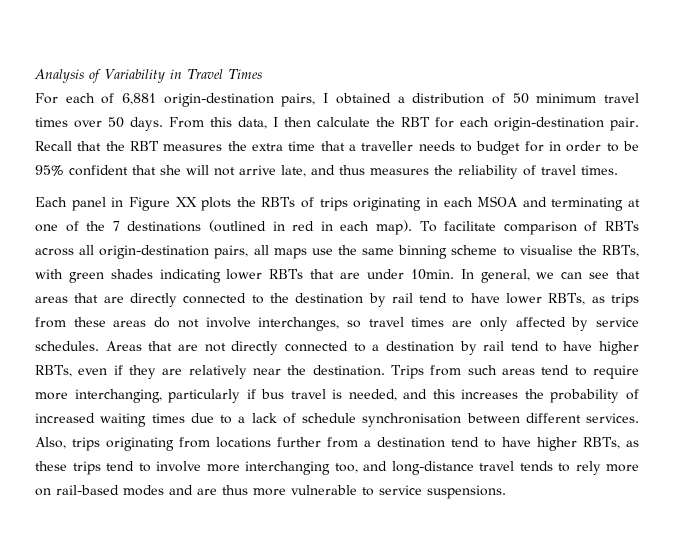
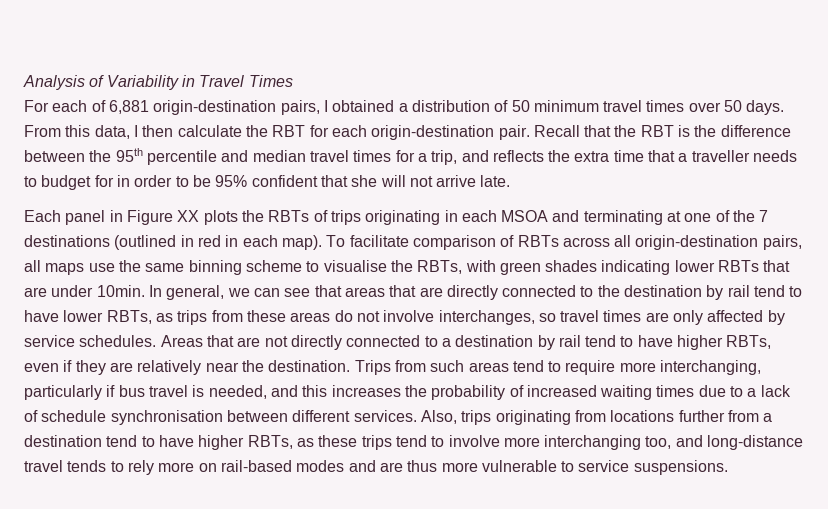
[163,144,223,151] measures -> [678,125,791,137] [24,148,544,165] is the difference between the 95th percentile and median travel times for a trip, and reflects
[281,165,618,179] late, and thus measures the reliability of travel times. -> [480,175,511,187] late.

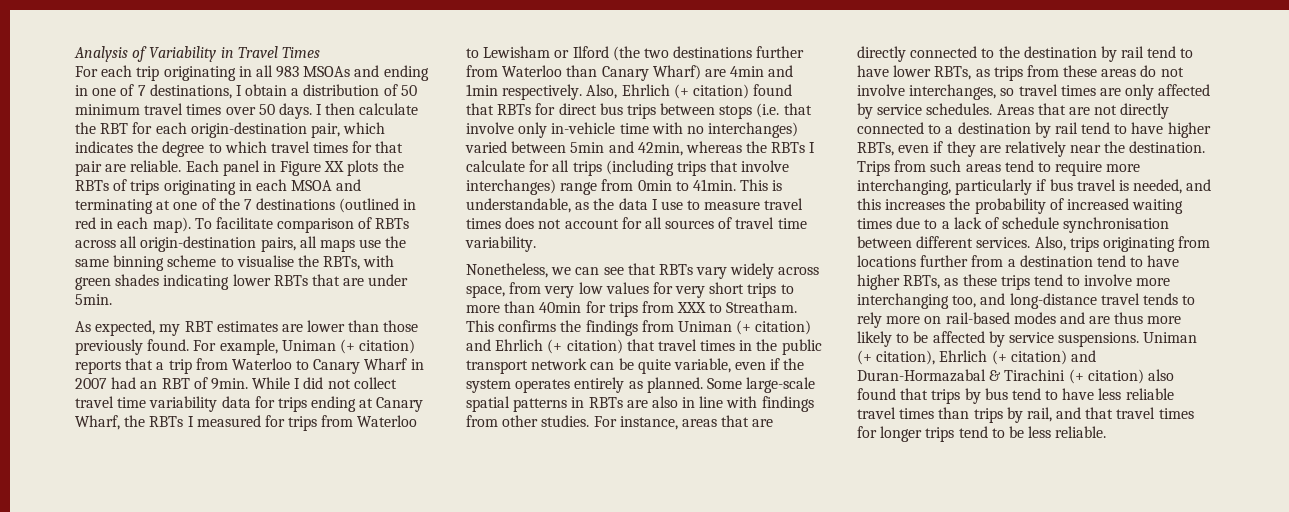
[91,100,395,115] of 6,881 origin-destination pairs, I obtained -> [136,65,429,81] [75,84,288,99] trip originating in all 983 MSOAs and ending in one of 7 destinations, I obtain
[24,125,130,139] From this data, -> (312, 111) none
[498,125,791,140] [24,148,798,165] [24,175,511,190] pair. Recall that the RBT is the difference between the 95th percentile and median travel times for a trip, and reflects the extra time that a traveller needs to budget for in order to be 95% confident that she will not arrive late. // -> [310,122,386,138] [75,141,404,157] [75,160,182,176] pair, which indicates the degree to which travel times for that pair are reliable.
[96,285,342,300] 10min. In general, we can see that -> [75,294,112,305] [75,320,419,336] [75,339,416,355] [75,358,424,374] [75,377,397,390] [75,396,424,412] [75,415,418,431] [466,46,805,61] [466,65,794,81] [466,84,793,100] [466,103,812,119] [466,122,799,138] [465,141,816,156] [466,160,790,176] [466,179,783,195] [466,198,804,213] [466,217,807,229] [465,236,536,252] [466,263,820,279] [466,282,794,298] [466,301,798,317] [466,320,812,336] [466,339,822,355] [466,358,805,374] [466,377,816,393] [466,396,814,412] [466,415,678,430] 5min. // As expected, my RBT estimates are lower than those previously found. For example, Uniman (+ citation) reports that a trip from Waterloo to Canary Wharf in 2007 had an RBT of 9min. While I did not collect travel time variability data for trips ending at Canary Wharf, the RBTs I measured for trips from Waterloo to Lewisham or Ilford (the two destinations further from Waterloo than Canary Wharf) are 4min and 1min respectively. Also, Ehrlich (+ citation) found that RBTs for direct bus trips between stops (i.e. that involve only in-vehicle time with no interchanges) varied between 5min and 42min, whereas the RBTs I calculate for all trips (including trips that involve interchanges) range from 0min to 41min. This is understandable, as the data I use to measure travel times does not account for all sources of travel time variability. // Nonetheless, we can see that RBTs vary widely across space, from very low values for very short trips to more than 40min for trips from XXX to Streatham. This confirms the findings from Uniman (+ citation) and Ehrlich (+ citation) that travel times in the public transport network can be quite variable, even if the system operates entirely as planned. Some large-scale spatial patterns in RBTs are also in line with findings from other studies. For instance,
[481,460,728,475] vulnerable to service suspensions. -> [857,331,1198,347] [857,350,1096,365] [857,369,1174,384] [857,388,1174,404] [857,407,1194,423] [857,426,1107,442] likely to be affected by service suspensions. Uniman (+ citation), Ehrlich (+ citation) and Duran-Hormazabal & Tirachini (+ citation) also found that trips by bus tend to have less reliable travel times than trips by rail, and that travel times for longer trips tend to be less reliable.

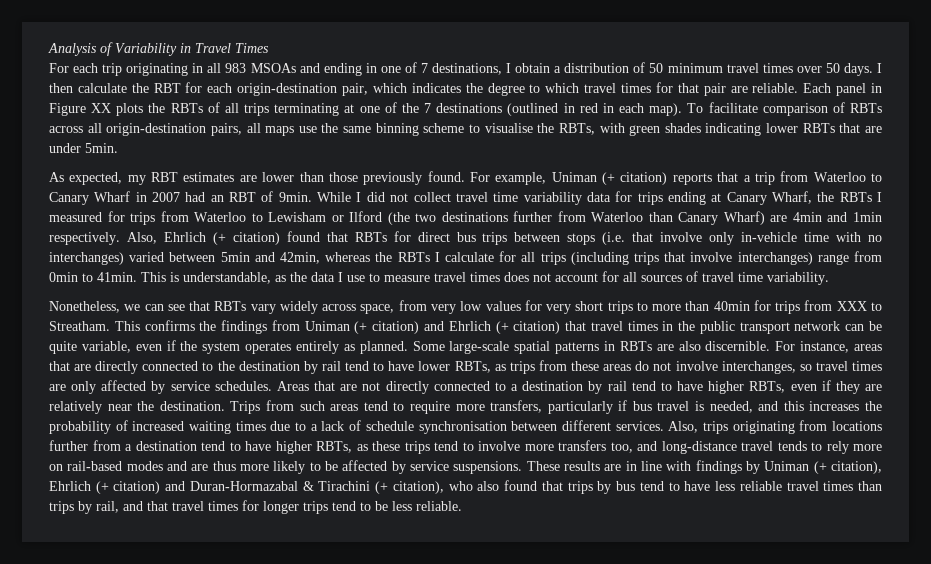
[130,179,362,195] trips originating in each MSOA and -> [224,103,270,116] all trips
[682,396,814,412] [466,415,590,427] in line with findings from other studies. -> [705,341,771,351] discernible.
[857,179,951,195] interchanging, -> [490,400,543,413] transfers,
[857,293,949,309] interchanging -> [558,440,606,451] transfers
(1140, 339) none -> [526,460,761,474] These results are in line with findings by
[1087,369,1144,384] citation) -> [392,481,473,494] citation), who

